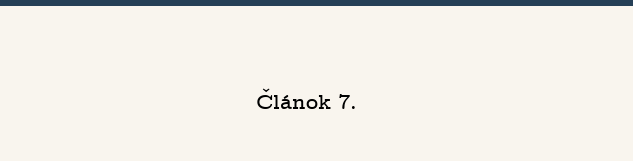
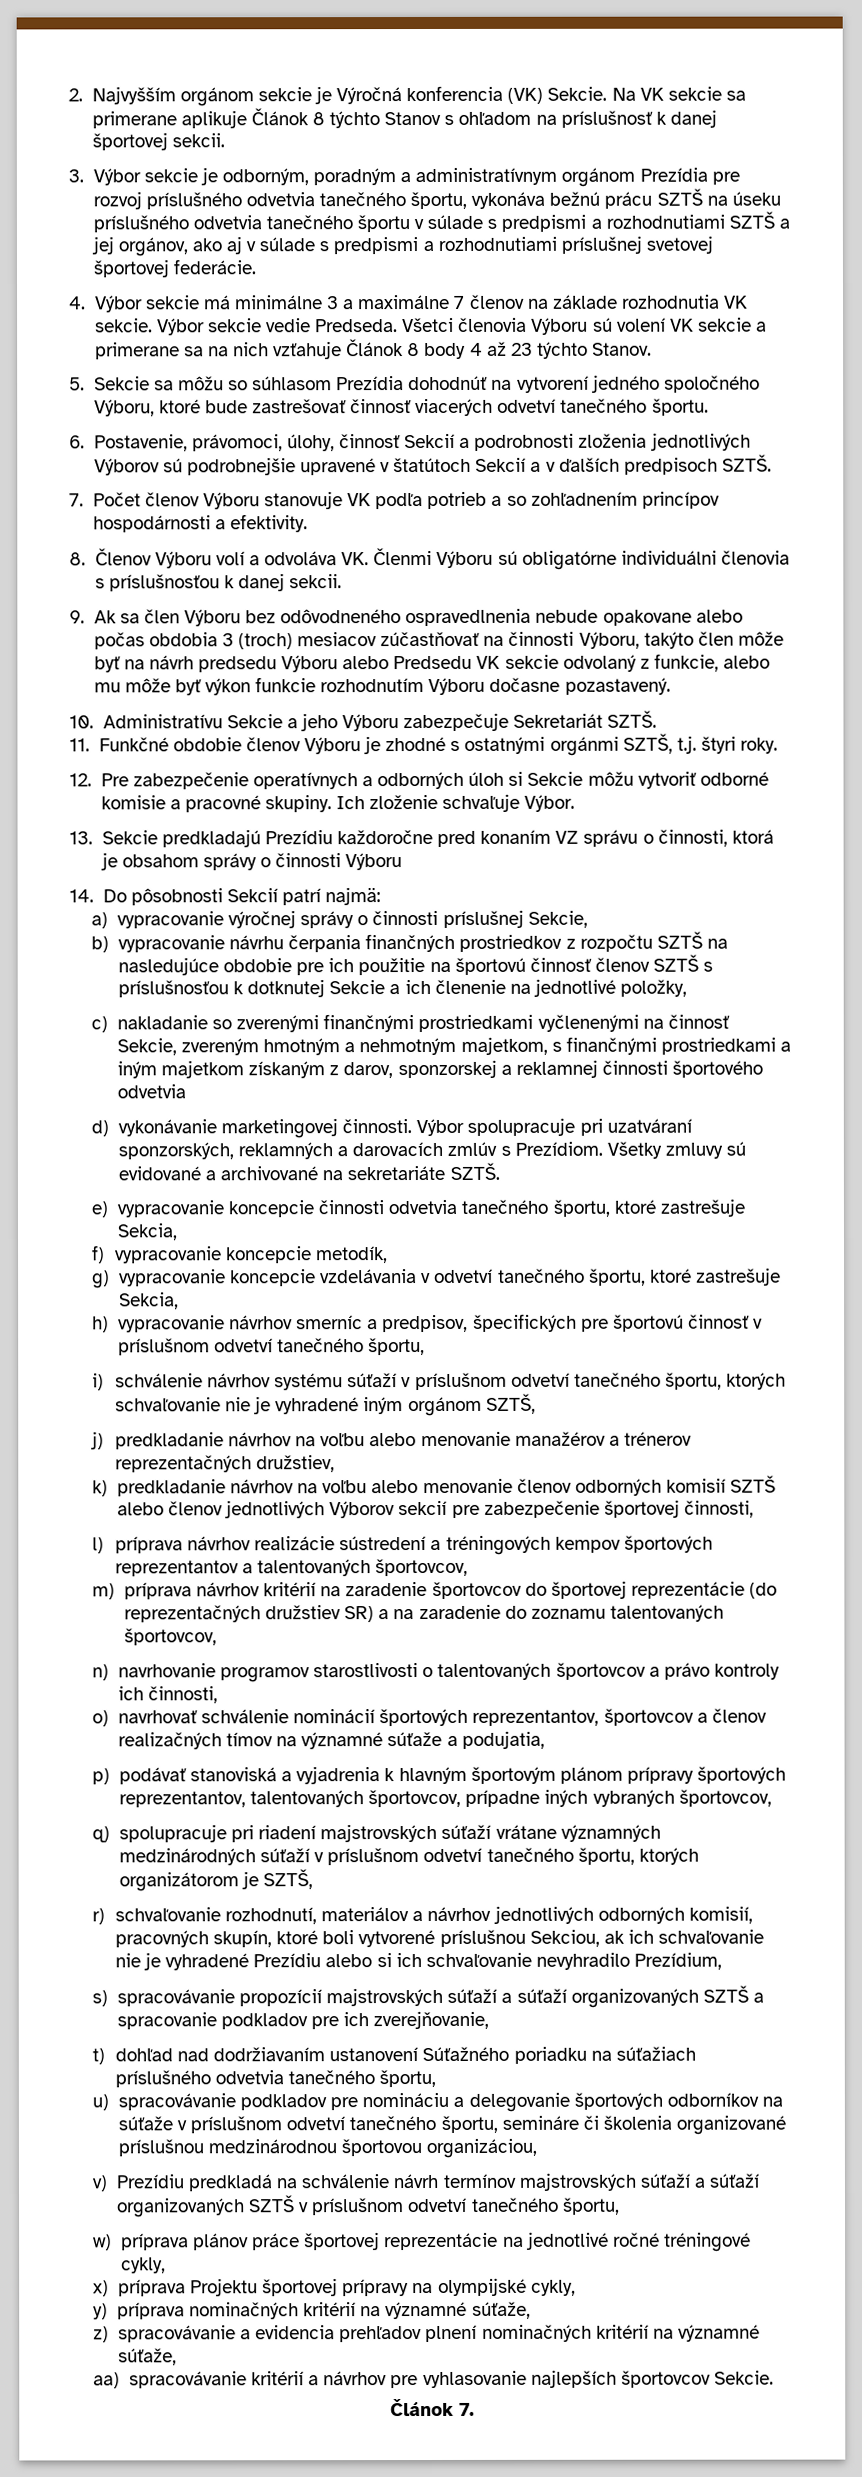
(255, 98) none -> [68,85,746,107] [91,108,717,129] [91,132,225,151] [68,167,740,187] [92,188,781,210] [92,211,790,233] [90,235,713,257] [92,259,256,278] [69,294,749,313] [94,317,768,336] [94,339,653,360] [69,374,760,393] [93,398,709,417] [69,432,751,452] [93,454,772,476] [69,491,720,510] [92,514,308,533] [69,547,790,570] [94,573,343,592] [69,608,743,627] [93,631,784,650] [93,653,771,673] [93,677,671,696] [69,710,658,732] [69,733,779,756] [69,771,769,790] [100,793,576,813] [69,829,774,848] [99,852,403,871] [69,887,382,906] [91,909,588,929] [91,931,728,953] [117,954,714,976] [117,978,688,998] [91,1014,730,1033] [116,1036,792,1056] [116,1059,764,1079] [116,1084,186,1099] [91,1117,692,1139] [117,1141,747,1160] [117,1162,500,1181] [91,1198,745,1218] [116,1223,178,1241] [92,1245,389,1264] [92,1267,781,1289] [118,1292,179,1310] [92,1313,764,1333] [117,1338,426,1356] [92,1372,787,1391] [114,1393,536,1417] [90,1431,692,1450] [114,1455,336,1473] [92,1475,777,1497] [116,1499,754,1519] [92,1535,713,1555] [114,1558,469,1577] [92,1580,778,1600] [123,1604,724,1623] [123,1628,217,1646] [92,1662,780,1683] [117,1686,219,1704] [92,1708,767,1727] [117,1730,545,1750] [92,1766,787,1785] [118,1789,772,1808] [92,1823,661,1843] [118,1847,699,1866] [118,1869,314,1892] [92,1905,753,1925] [114,1929,765,1948] [114,1952,723,1971] [92,1985,764,2008] [116,2010,490,2030] [92,2046,696,2065] [114,2069,437,2088] [92,2092,783,2112] [117,2115,787,2135] [117,2138,538,2159] [92,2172,760,2192] [116,2195,620,2218] [93,2231,751,2252] [120,2257,166,2274] [93,2277,576,2297] [93,2301,531,2320] [93,2324,760,2343] [117,2348,177,2366] [93,2369,774,2389] 2. Najvyšším orgánom sekcie je Výročná konferencia (VK) Sekcie. Na VK sekcie sa primerane aplikuje Článok 8 týchto Stanov s ohľadom na príslušnosť k danej športovej sekcii. // 3. Výbor sekcie je odborným, poradným a administratívnym orgánom Prezídia pre rozvoj príslušného odvetvia tanečného športu, vykonáva bežnú prácu SZTŠ na úseku príslušného odvetvia tanečného športu v súlade s predpismi a rozhodnutiami SZTŠ a jej orgánov, ako aj v súlade s predpismi a rozhodnutiami príslušnej svetovej športovej federácie. // 4. Výbor sekcie má minimálne 3 a maximálne 7 členov na základe rozhodnutia VK sekcie. Výbor sekcie vedie Predseda. Všetci členovia Výboru sú volení VK sekcie a primerane sa na nich vzťahuje Článok 8 body 4 až 23 týchto Stanov. // 5. Sekcie sa môžu so súhlasom Prezídia dohodnúť na vytvorení jedného spoločného Výboru, ktoré bude zastrešovať činnosť viacerých odvetví tanečného športu. // 6. Postavenie, právomoci, úlohy, činnosť Sekcií a podrobnosti zloženia jednotlivých Výborov sú podrobnejšie upravené v štatútoch Sekcií a v ďalších predpisoch SZTŠ. // 7. Počet členov Výboru stanovuje VK podľa potrieb a so zohľadnením princípov hospodárnosti a efektivity. // 8. Členov Výboru volí a odvoláva VK. Členmi Výboru sú obligatórne individuálni členovia s príslušnosťou k danej sekcii. // 9. Ak sa člen Výboru bez odôvodneného ospravedlnenia nebude opakovane alebo počas obdobia 3 (troch) mesiacov zúčastňovať na činnosti Výboru, takýto člen môže byť na návrh predsedu Výboru alebo Predsedu VK sekcie odvolaný z funkcie, alebo mu môže byť výkon funkcie rozhodnutím Výboru dočasne pozastavený. // 10. Administratívu Sekcie a jeho Výboru zabezpečuje Sekretariát SZTŠ. // 11. Funkčné obdobie členov Výboru je zhodné s ostatnými orgánmi SZTŠ, t.j. štyri roky. // 12. Pre zabezpečenie operatívnych a odborných úloh si Sekcie môžu vytvoriť odborné komisie a pracovné skupiny. Ich zloženie schvaľuje Výbor. // 13. Sekcie predkladajú Prezídiu každoročne pred konaním VZ správu o činnosti, ktorá je obsahom správy o činnosti Výboru // 14. Do pôsobnosti Sekcií patrí najmä: // a) vypracovanie výročnej správy o činnosti príslušnej Sekcie, // b) vypracovanie návrhu čerpania finančných prostriedkov z rozpočtu SZTŠ na nasledujúce obdobie pre ich použitie na športovú činnosť členov SZTŠ s príslušnosťou k dotknutej Sekcie a ich členenie na jednotlivé položky, // c) nakladanie so zverenými finančnými prostriedkami vyčlenenými na činnosť Sekcie, zvereným hmotným a nehmotným majetkom, s finančnými prostriedkami a iným majetkom získaným z darov, sponzorskej a reklamnej činnosti športového odvetvia // d) vykonávanie marketingovej činnosti. Výbor spolupracuje pri uzatváraní sponzorských, reklamných a darovacích zmlúv s Prezídiom. Všetky zmluvy sú evidované a archivované na sekretariáte SZTŠ. // e) vypracovanie koncepcie činnosti odvetvia tanečného športu, ktoré zastrešuje Sekcia, // f) vypracovanie koncepcie metodík, // g) vypracovanie koncepcie vzdelávania v odvetví tanečného športu, ktoré zastrešuje Sekcia, // h) vypracovanie návrhov smerníc a predpisov, špecifických pre športovú činnosť v príslušnom odvetví tanečného športu, // i) schválenie návrhov systému súťaží v príslušnom odvetví tanečného športu, ktorých schvaľovanie nie je vyhradené iným orgánom SZTŠ, // j) predkladanie návrhov na voľbu alebo menovanie manažérov a trénerov reprezentačných družstiev, // k) predkladanie návrhov na voľbu alebo menovanie členov odborných komisií SZTŠ alebo členov jednotlivých Výborov sekcií pre zabezpečenie športovej činnosti, // l) príprava návrhov realizácie sústredení a tréningových kempov športových reprezentantov a talentovaných športovcov, // m) príprava návrhov kritérií na zaradenie športovcov do športovej reprezentácie (do reprezentačných družstiev SR) a na zaradenie do zoznamu talentovaných športovcov, // n) navrhovanie programov starostlivosti o talentovaných športovcov a právo kontroly ich činnosti, // o) navrhovať schválenie nominácií športových reprezentantov, športovcov a členov realizačných tímov na významné súťaže a podujatia, // p) podávať stanoviská a vyjadrenia k hlavným športovým plánom prípravy športových reprezentantov, talentovaných športovcov, prípadne iných vybraných športovcov, // q) spolupracuje pri riadení majstrovských súťaží vrátane významných medzinárodných súťaží v príslušnom odvetví tanečného športu, ktorých organizátorom je SZTŠ, // r) schvaľovanie rozhodnutí, materiálov a návrhov jednotlivých odborných komisií, pracovných skupín, ktoré boli vytvorené príslušnou Sekciou, ak ich schvaľovanie nie je vyhradené Prezídiu alebo si ich schvaľovanie nevyhradilo Prezídium, // s) spracovávanie propozícií majstrovských súťaží a súťaží organizovaných SZTŠ a spracovanie podkladov pre ich zverejňovanie, // t) dohľad nad dodržiavaním ustanovení Súťažného poriadku na súťažiach príslušného odvetvia tanečného športu, // u) spracovávanie podkladov pre nomináciu a delegovanie športových odborníkov na súťaže v príslušnom odvetví tanečného športu, semináre či školenia organizované príslušnou medzinárodnou športovou organizáciou, // v) Prezídiu predkladá na schválenie návrh termínov majstrovských súťaží a súťaží organizovaných SZTŠ v príslušnom odvetví tanečného športu, // w) príprava plánov práce športovej reprezentácie na jednotlivé ročné tréningové cykly, // x) príprava Projektu športovej prípravy na olympijské cykly, // y) príprava nominačných kritérií na významné súťaže, // z) spracovávanie a evidencia prehľadov plnení nominačných kritérií na významné súťaže, // aa) spracovávanie kritérií a návrhov pre vyhlasovanie najlepších športovcov Sekcie. //

